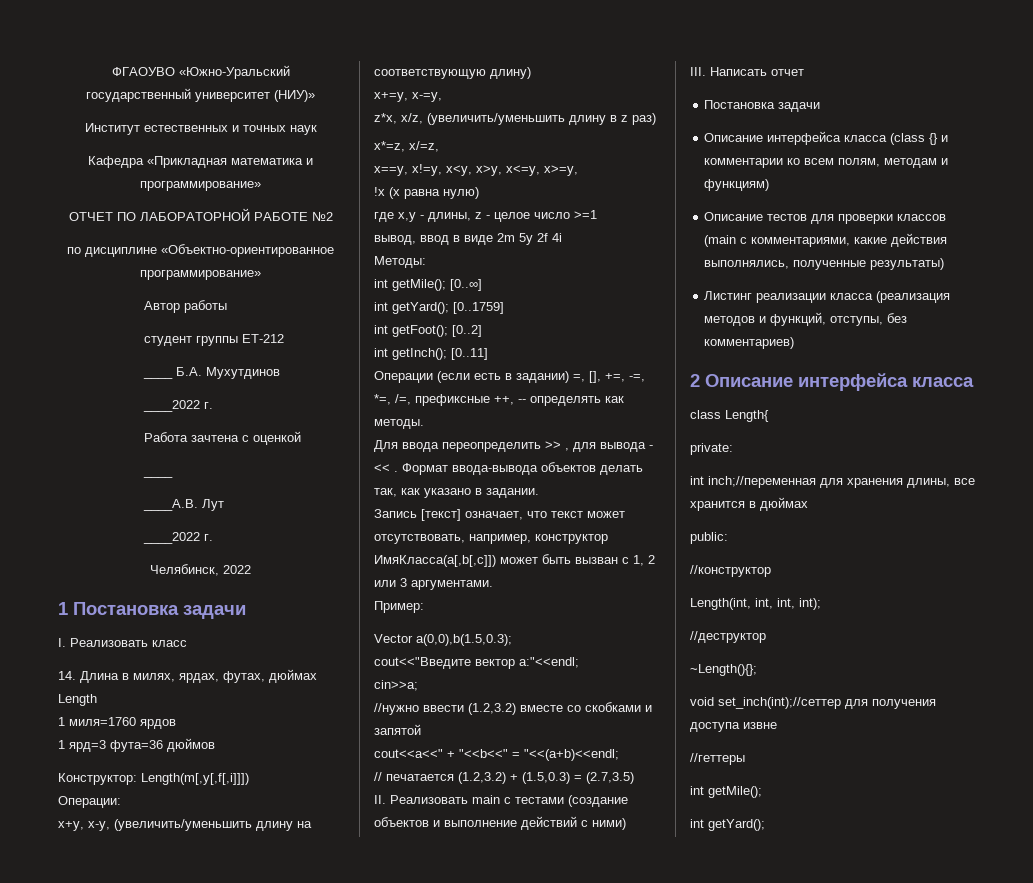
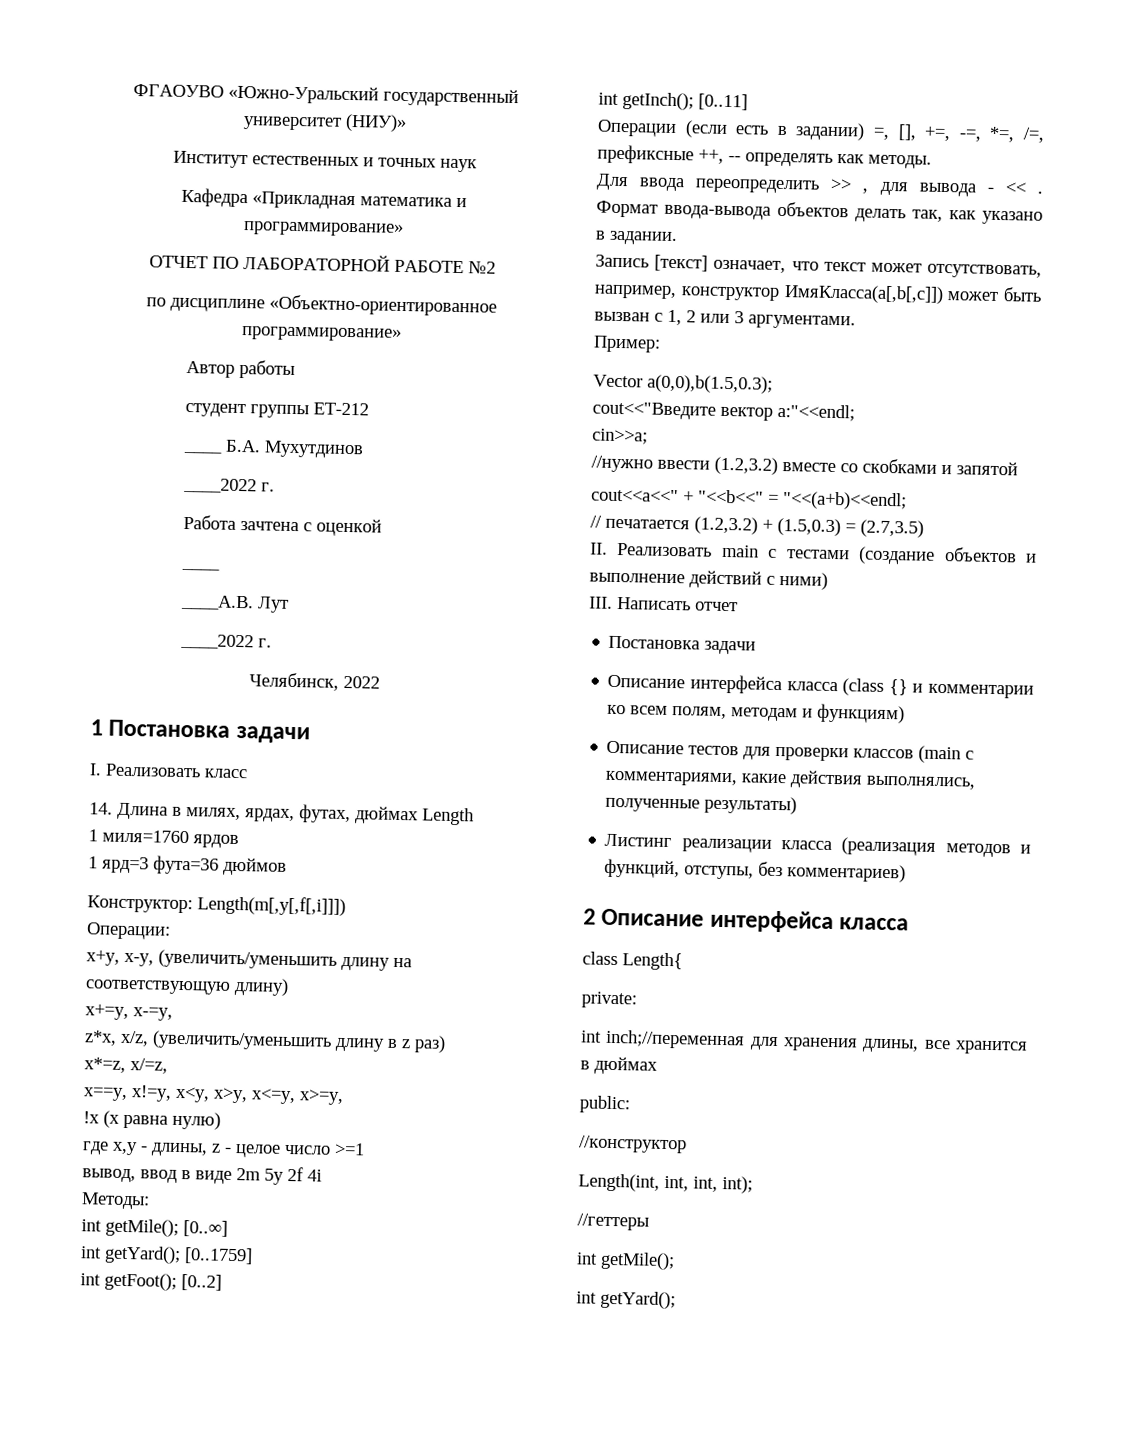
[690,631,766,643] [690,664,757,676] [690,697,936,709] [690,722,777,732] // //деструктор // ~Length(){}; // void set_inch(int);//сеттер для получения доступа извне -> (753, 1185) none

